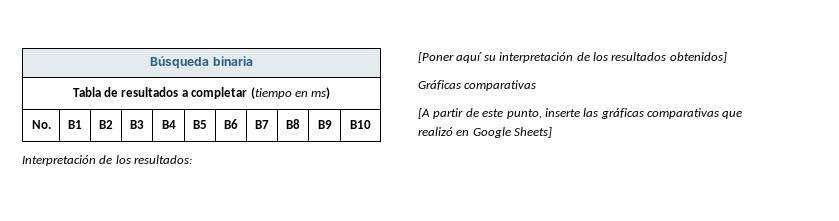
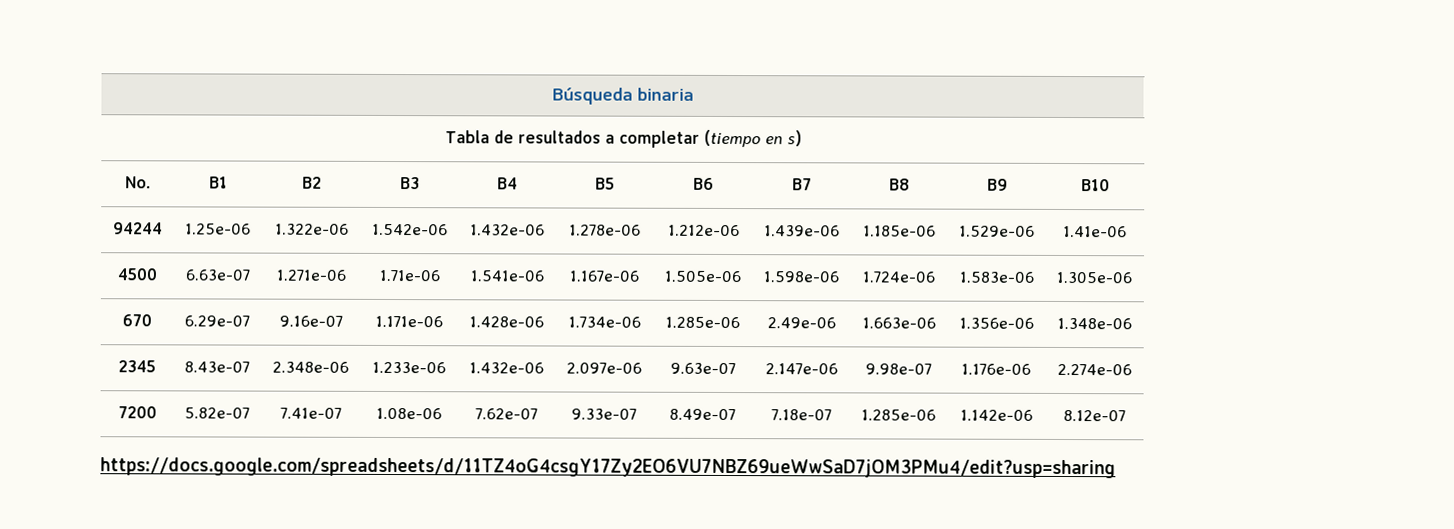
[311,87,331,99] ms) -> [786,130,802,147] s)
[22,155,193,166] [418,52,727,63] [418,80,537,91] [418,108,743,119] [418,127,553,138] // Interpretación de los resultados: // [Poner aquí su interpretación de los resultados obtenidos] // Gráficas comparativas // [A partir de este punto, inserte las gráficas comparativas que realizó en Google Sheets] -> [113,222,163,235] [185,223,251,235] [274,223,349,235] [372,223,448,236] [470,224,545,236] [569,224,641,236] [667,224,740,237] [764,225,840,237] [863,225,936,237] [959,225,1035,237] [1063,225,1127,238] [117,268,157,281] [184,269,250,281] [275,269,346,281] [378,269,440,282] [469,270,544,282] [569,270,639,282] [664,270,741,283] [763,271,839,283] [862,271,935,283] [958,271,1034,283] [1056,271,1132,284] [122,314,152,327] [184,315,250,327] [278,315,343,327] [375,315,443,328] [469,316,544,328] [567,316,641,328] [665,316,740,329] [766,317,836,329] [861,317,936,329] [958,317,1034,329] [1056,317,1132,330] [118,360,156,373] [184,361,250,373] [272,361,349,373] [372,361,446,374] [469,362,544,374] [566,362,642,374] [669,362,736,375] [764,363,838,375] [865,363,932,375] [961,363,1031,375] [1056,363,1132,376] [117,406,157,419] [184,407,250,419] [279,407,342,419] [376,407,442,420] [475,408,538,420] [571,408,637,420] [669,408,736,421] [770,409,832,421] [861,409,936,421] [959,409,1033,421] [1062,409,1126,422] [100,457,1116,479] // 94244 | 1.25e-06 | 1.322e-06 | 1.542e-06 | 1.432e-06 | 1.278e-06 | 1.212e-06 | 1.439e-06 | 1.185e-06 | 1.529e-06 | 1.41e-06 // 4500 | 6.63e-07 | 1.271e-06 | 1.71e-06 | 1.541e-06 | 1.167e-06 | 1.505e-06 | 1.598e-06 | 1.724e-06 | 1.583e-06 | 1.305e-06 // 670 | 6.29e-07 | 9.16e-07 | 1.171e-06 | 1.428e-06 | 1.734e-06 | 1.285e-06 | 2.49e-06 | 1.663e-06 | 1.356e-06 | 1.348e-06 // 2345 | 8.43e-07 | 2.348e-06 | 1.233e-06 | 1.432e-06 | 2.097e-06 | 9.63e-07 | 2.147e-06 | 9.98e-07 | 1.176e-06 | 2.274e-06 // 7200 | 5.82e-07 | 7.41e-07 | 1.08e-06 | 7.62e-07 | 9.33e-07 | 8.49e-07 | 7.18e-07 | 1.285e-06 | 1.142e-06 | 8.12e-07 // https://docs.google.com/spreadsheets/d/11TZ4oG4csgY17Zy2EO6VU7NBZ69ueWwSaD7jOM3PMu4/edit?usp=sharing

